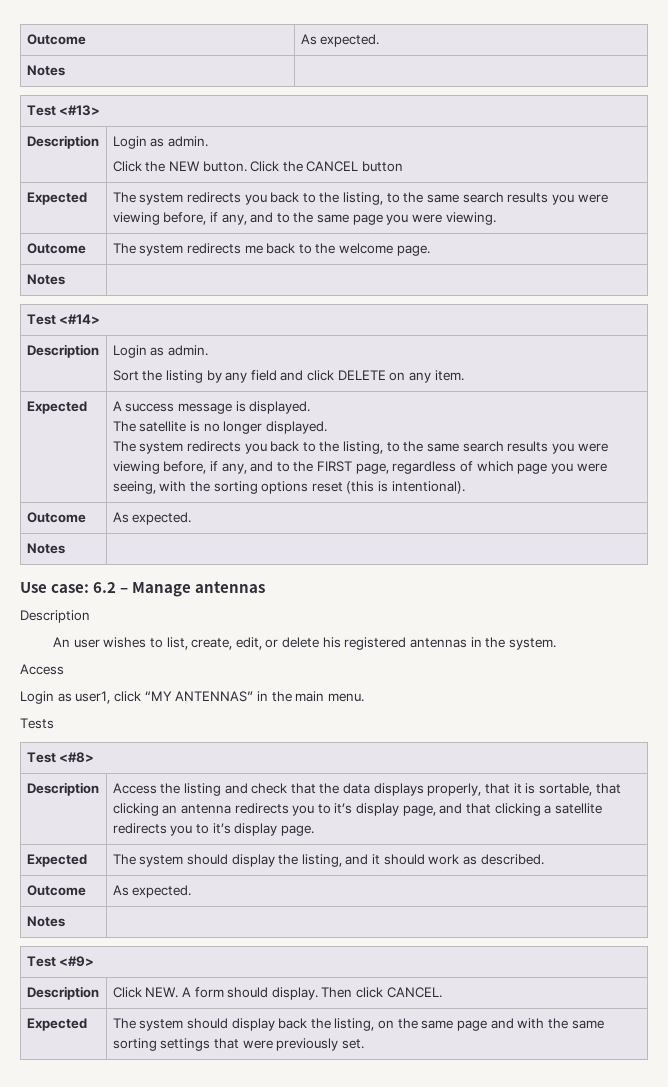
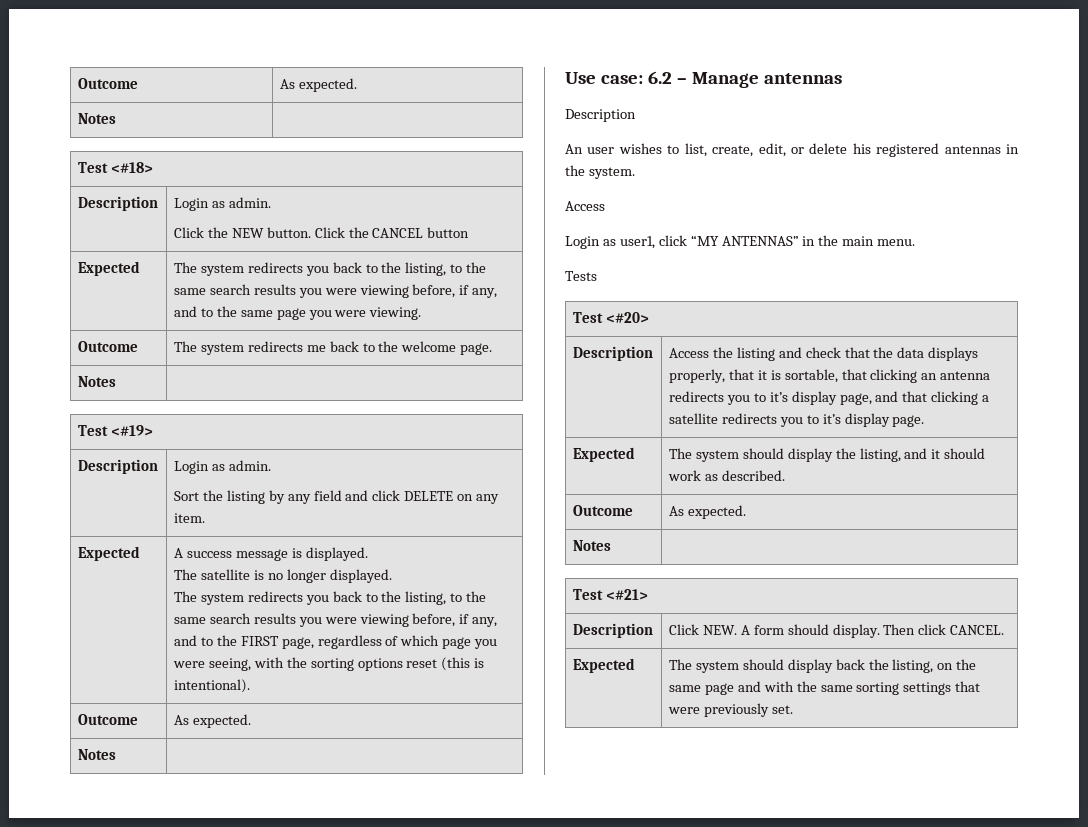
[26,34,86,45] [300,34,380,47] [26,65,65,76] [26,105,101,116] Outcome | As expected. // Notes | // Test <#13> -> [77,78,138,89] [279,78,357,92] [77,113,116,124] [77,162,153,173] Outcome | As expected. // Notes | // Test <#18>
[59,314,101,324] <#14> -> [110,425,153,436] <#19>
[59,752,95,763] <#8> -> [605,312,649,323] <#20>
[59,956,95,967] <#9> -> [605,589,648,600] <#21>

